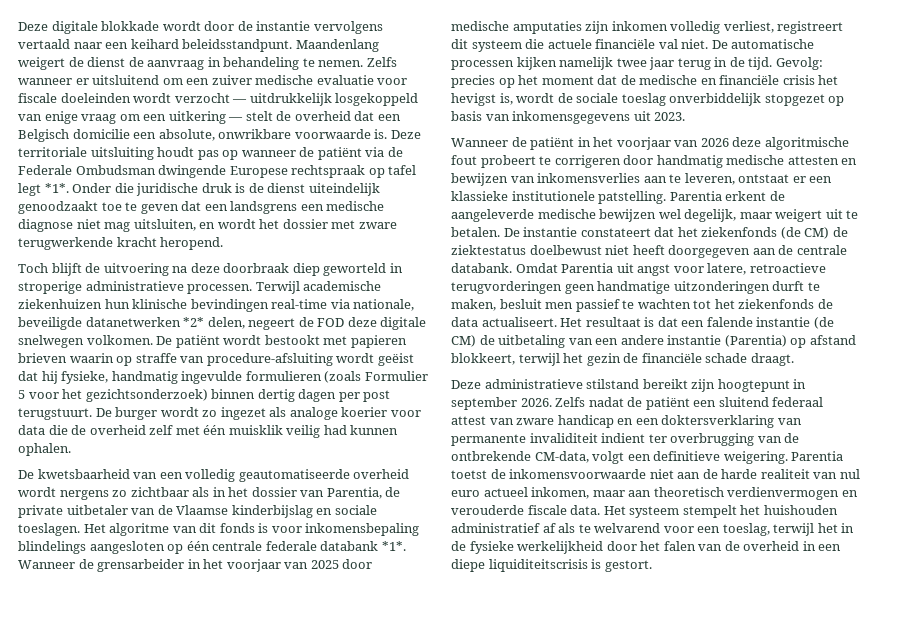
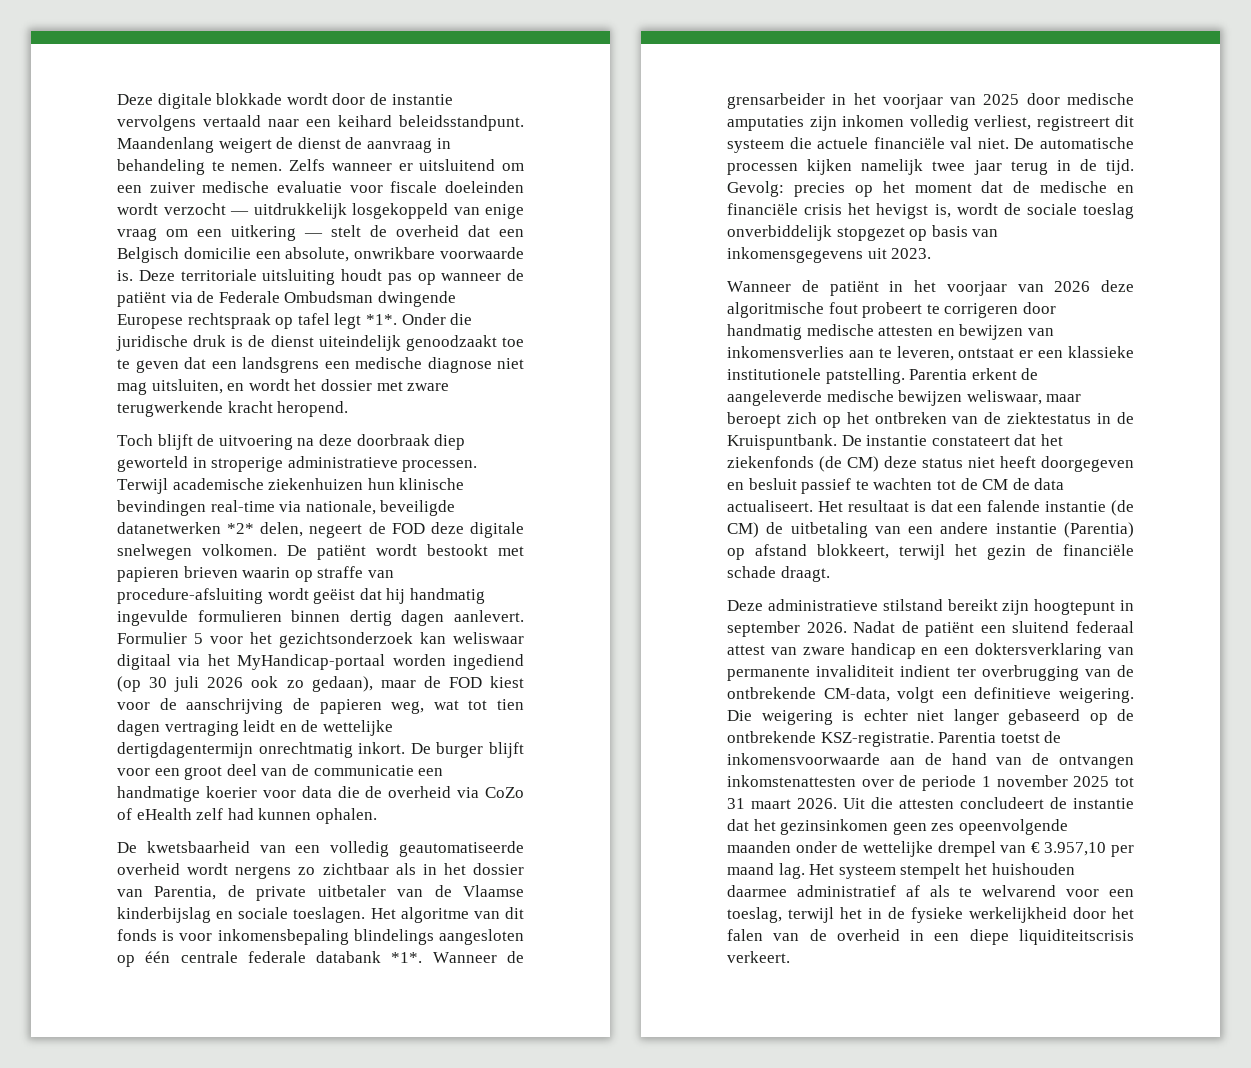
[61,371,109,384] fysieke, -> (406, 596) none
[324,371,428,383] [18,389,391,402] [18,407,338,420] (zoals Formulier 5 voor het gezichtsonderzoek) binnen dertig dagen per post terugstuurt. De burger wordt zo ingezet als analoge -> [291,610,524,626] [117,632,524,648] [117,654,524,670] [117,676,524,692] [117,698,524,714] [117,720,393,736] [117,742,524,758] [117,764,444,780] [117,786,200,802] binnen dertig dagen aanlevert. Formulier 5 voor het gezichtsonderzoek kan weliswaar digitaal via het MyHandicap-portaal worden ingediend (op 30 juli 2026 ook zo gedaan), maar de FOD kiest voor de aanschrijving de papieren weg, wat tot tien dagen vertraging leidt en de wettelijke dertigdagentermijn onrechtmatig inkort. De burger blijft voor een groot deel van de communicatie een handmatige
[149,425,321,438] zelf met één muisklik veilig -> [457,787,524,798] [117,808,224,820] via CoZo of eHealth zelf
[658,209,859,222] [451,227,500,237] wel degelijk, maar weigert uit te betalen. -> [966,390,1082,405] [727,412,1134,428] [727,434,837,450] weliswaar, maar beroept zich op het ontbreken van de ziektestatus in de Kruispuntbank.
[832,227,848,237] [451,245,847,258] [451,263,826,276] [451,281,820,294] [451,299,574,311] de ziektestatus doelbewust niet heeft doorgegeven aan de centrale databank. Omdat Parentia uit angst voor latere, retroactieve terugvorderingen geen handmatige uitzonderingen durft te maken, besluit men -> [884,456,1134,472] [727,478,797,490] deze status niet heeft doorgegeven en besluit
[714,299,815,309] het ziekenfonds -> [960,478,1009,490] de CM
[555,397,624,407] Zelfs nadat -> [853,621,896,633] Nadat
(788, 457) none -> [727,709,1134,725] [727,731,934,747] Die weigering is echter niet langer gebaseerd op de ontbrekende KSZ-registratie.
[649,469,860,479] [451,487,858,500] [451,505,601,515] niet aan de harde realiteit van nul euro actueel inkomen, maar aan theoretisch verdienvermogen en verouderde fiscale data. -> [889,753,1134,769] [727,775,1134,791] [727,797,1134,809] [727,819,1068,835] [727,841,1134,857] [727,863,805,879] aan de hand van de ontvangen inkomstenattesten over de periode 1 november 2025 tot 31 maart 2026. Uit die attesten concludeert de instantie dat het gezinsinkomen geen zes opeenvolgende maanden onder de wettelijke drempel van € 3.957,10 per maand lag.
(838, 510) none -> [727,885,787,897] daarmee
[591,559,652,572] is gestort. -> [727,951,790,963] verkeert.

